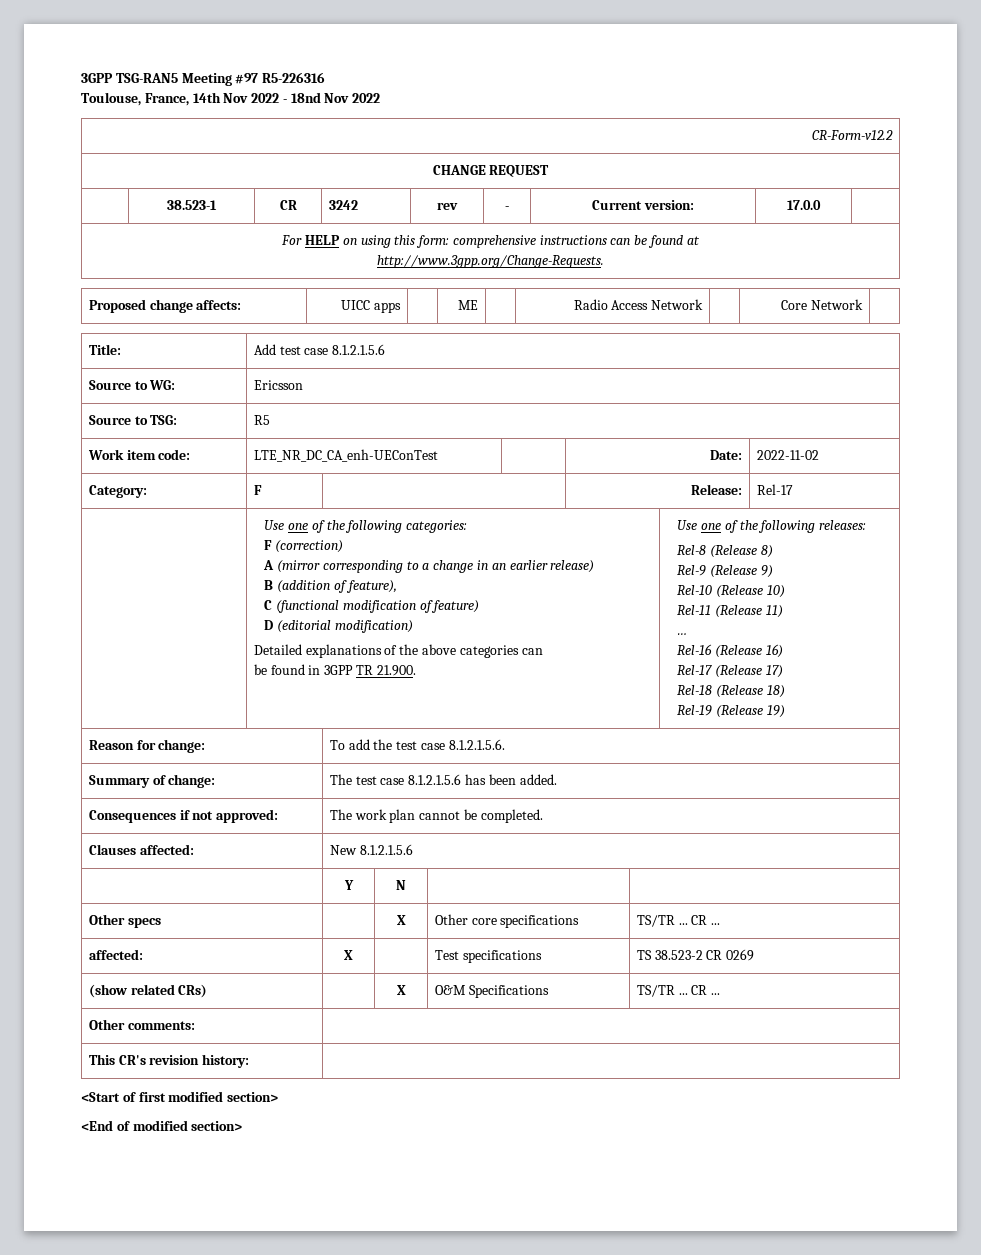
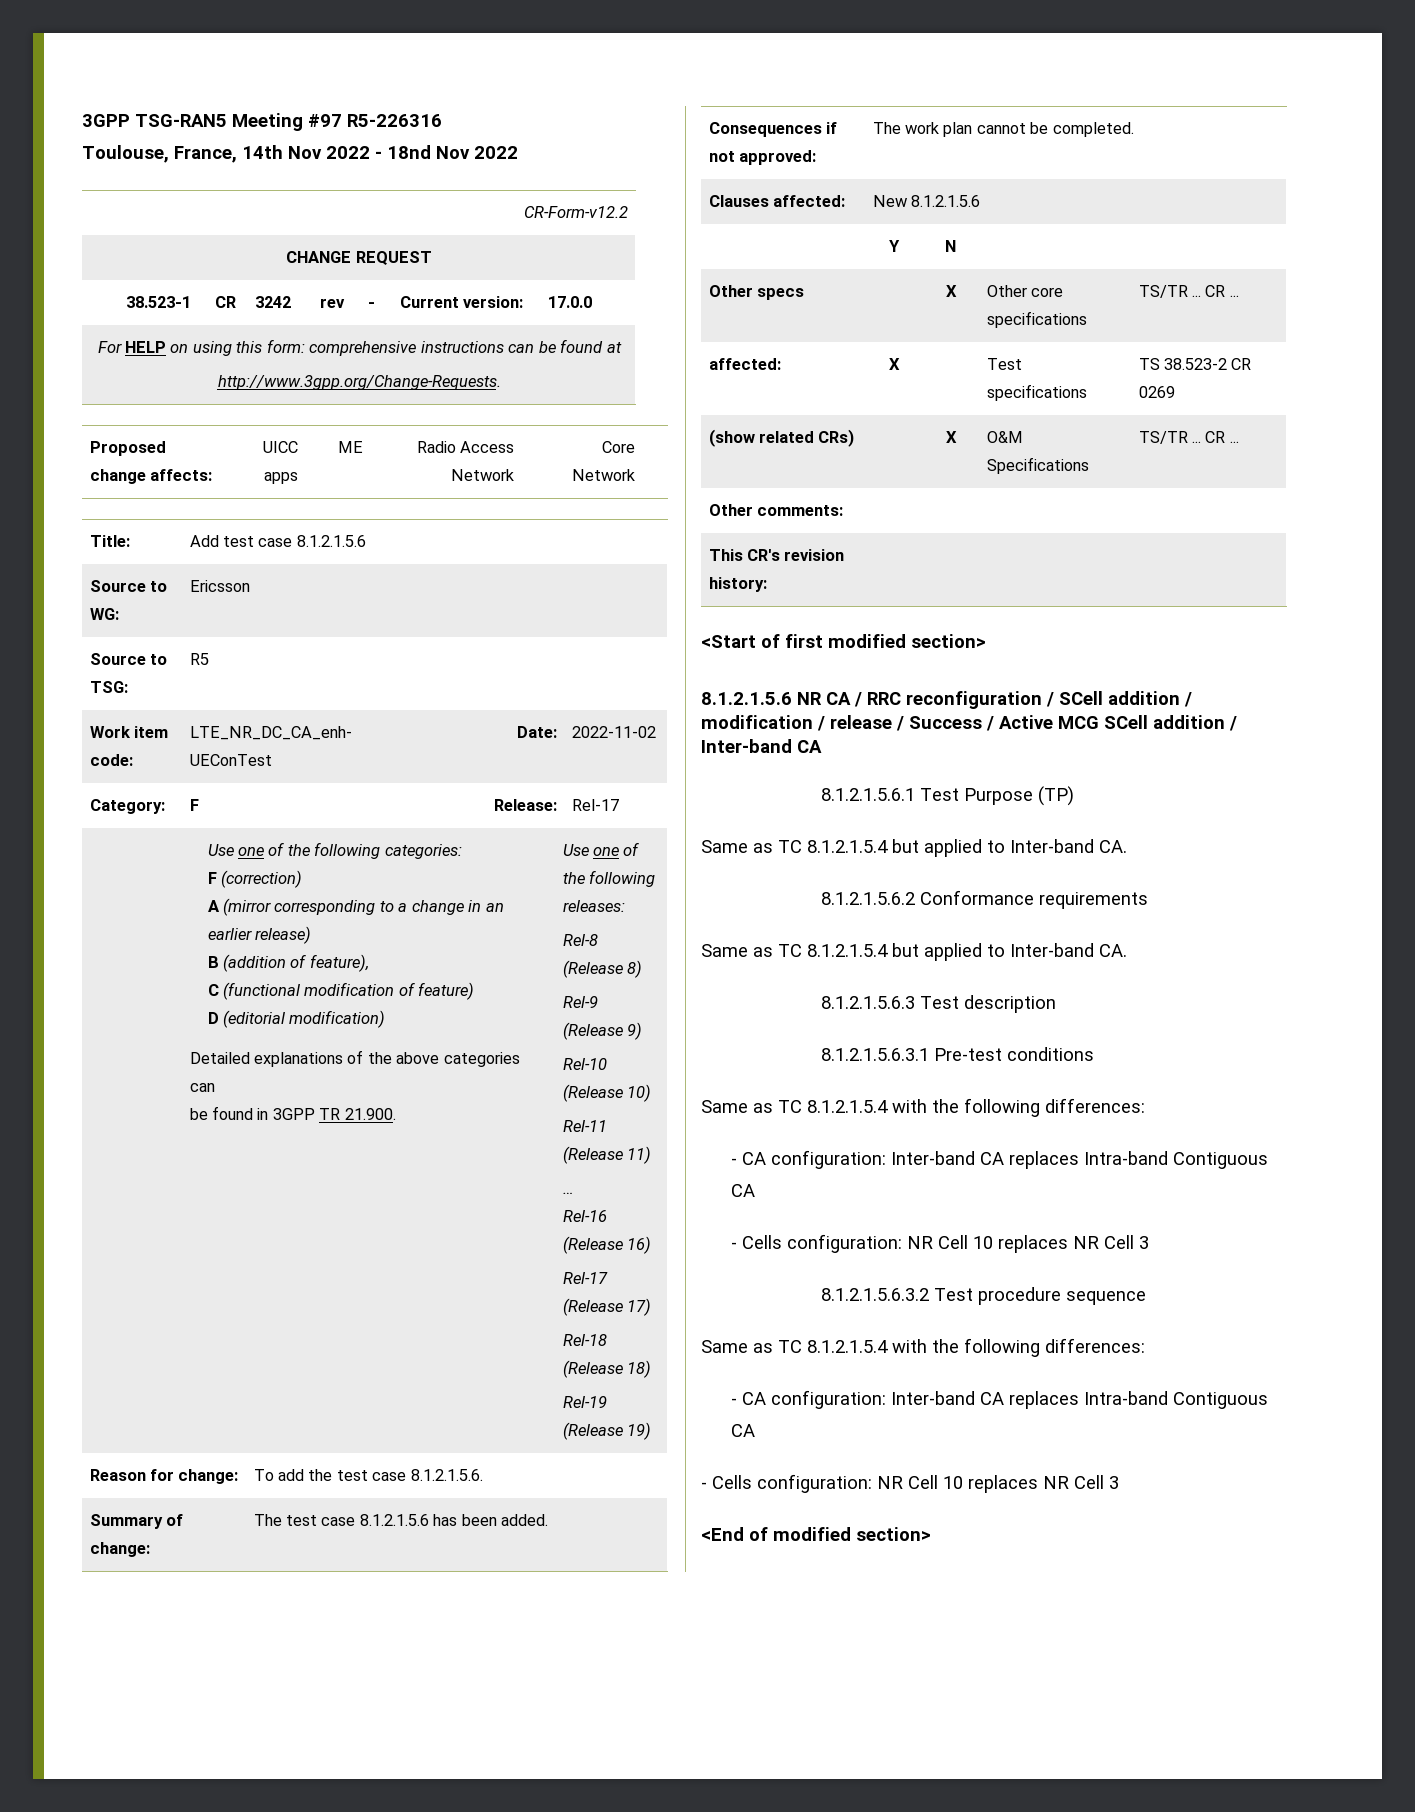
(279, 1097) none -> [701,691,1192,709] [701,715,1237,731] [701,739,822,753] [820,786,1074,806] [701,839,1127,857] [820,890,1148,909] [701,943,1127,961] [820,995,1056,1013] [820,1047,1094,1061] [701,1098,1145,1117] [730,1150,1268,1169] [730,1184,755,1197] [730,1234,1149,1253] [820,1287,1146,1305] [701,1338,1145,1357] [730,1390,1268,1409] [730,1424,755,1437] [701,1474,1119,1493] // 8.1.2.1.5.6 NR CA / RRC reconfiguration / SCell addition / modification / release / Success / Active MCG SCell addition / Inter-band CA // 8.1.2.1.5.6.1 Test Purpose (TP) // Same as TC 8.1.2.1.5.4 but applied to Inter-band CA. // 8.1.2.1.5.6.2 Conformance requirements // Same as TC 8.1.2.1.5.4 but applied to Inter-band CA. // 8.1.2.1.5.6.3 Test description // 8.1.2.1.5.6.3.1 Pre-test conditions // Same as TC 8.1.2.1.5.4 with the following differences: // - CA configuration: Inter-band CA replaces Intra-band Contiguous CA // - Cells configuration: NR Cell 10 replaces NR Cell 3 // 8.1.2.1.5.6.3.2 Test procedure sequence // Same as TC 8.1.2.1.5.4 with the following differences: // - CA configuration: Inter-band CA replaces Intra-band Contiguous CA // - Cells configuration: NR Cell 10 replaces NR Cell 3

